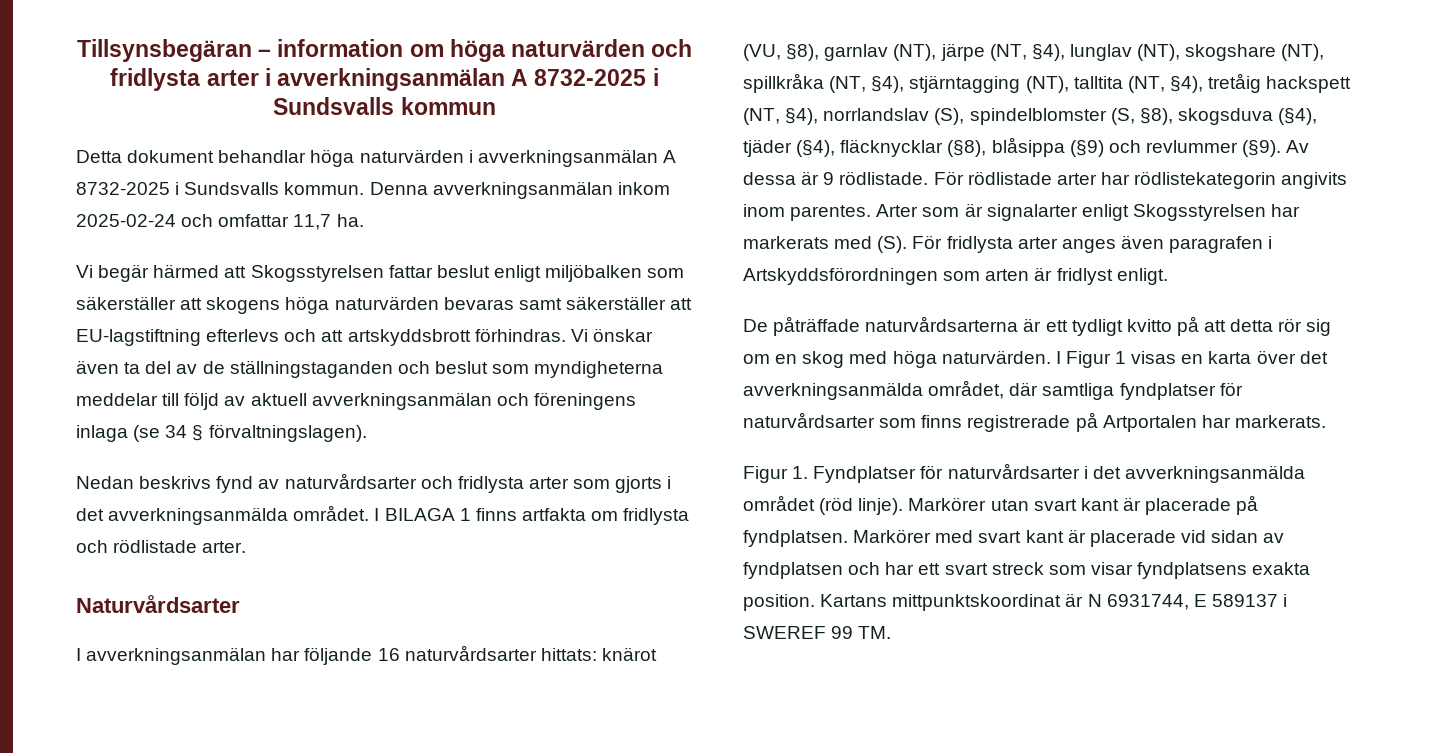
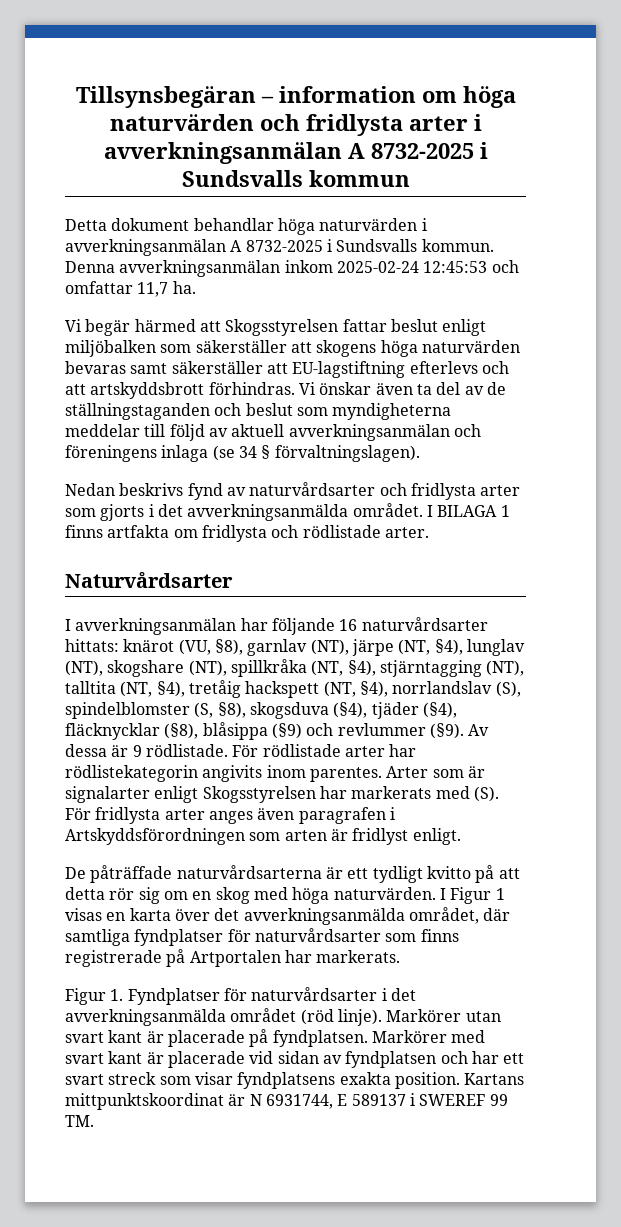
(176, 220) none -> [423,261,488,273] 12:45:53

